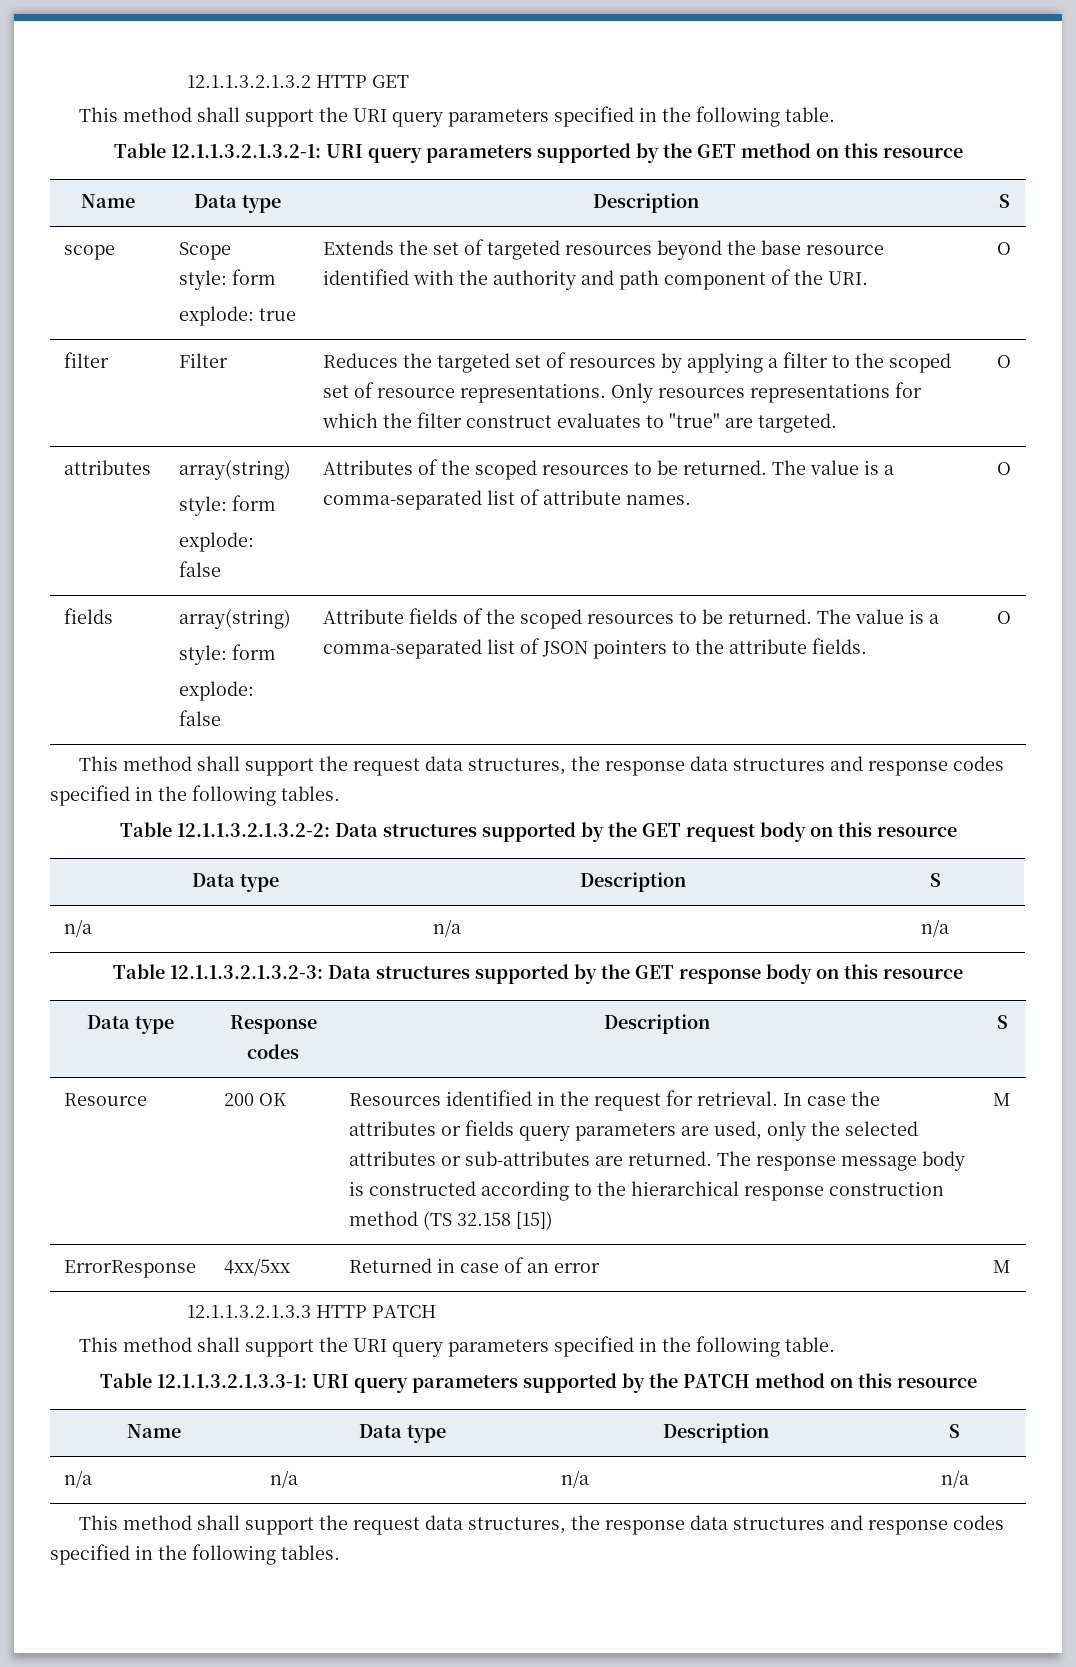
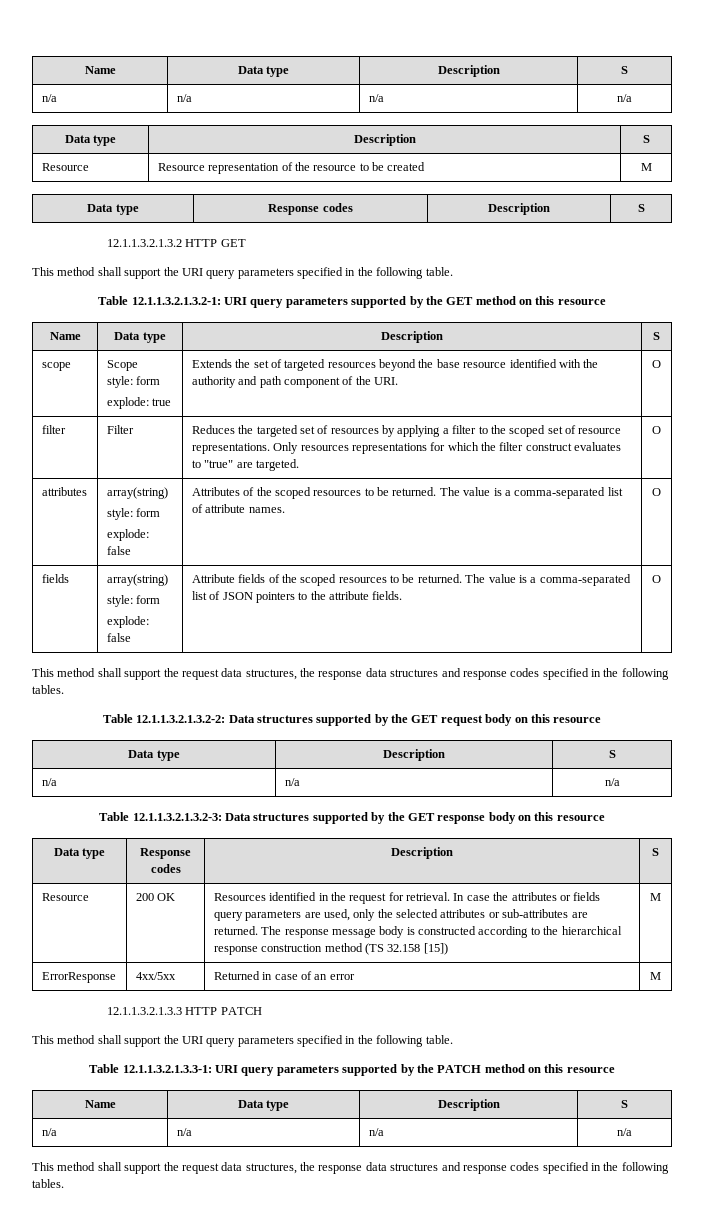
(186, 81) none -> [84,66,116,74] [237,66,290,77] [437,65,500,77] [621,66,628,74] [41,94,57,102] [176,94,192,102] [368,94,384,102] [617,94,632,102] [64,135,117,146] [353,134,416,146] [642,135,650,143] [41,163,89,171] [157,162,426,174] [640,163,652,171] [87,204,139,215] [268,203,353,215] [488,203,550,215] [637,204,645,212] Name | Data type | Description | S // n/a | n/a | n/a | n/a // Data type | Description | S // Resource | Resource representation of the resource to be created | M // Data type | Response codes | Description | S //

